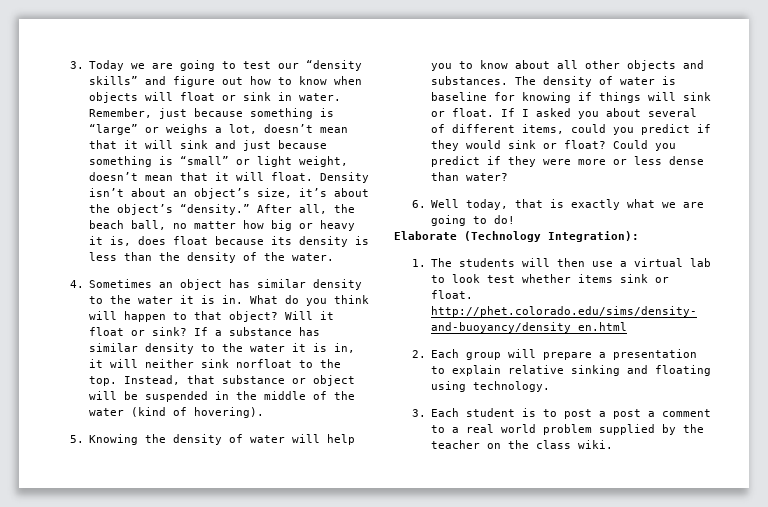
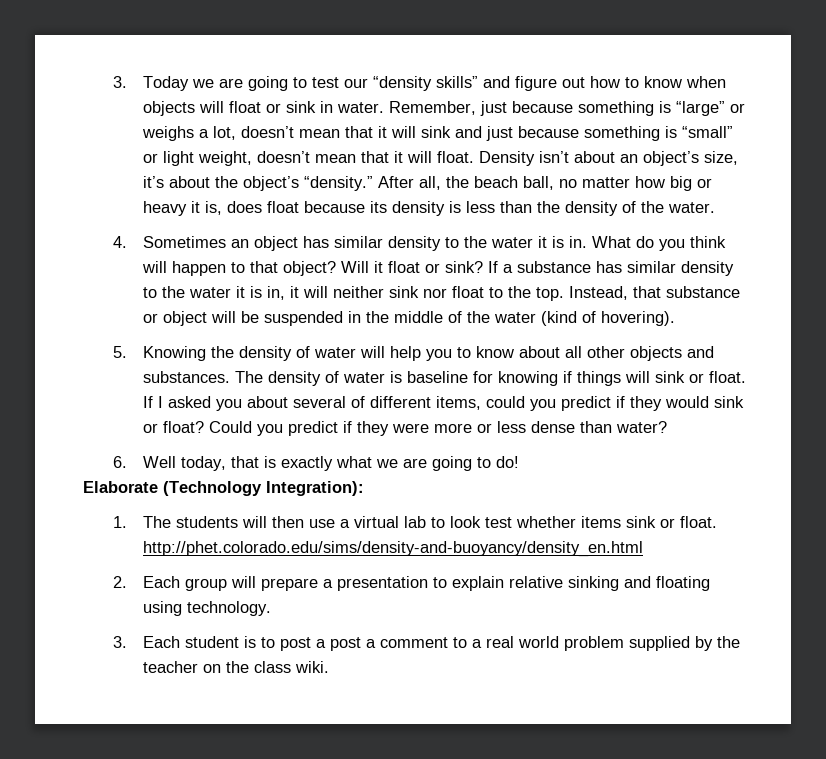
[236,359,293,368] norfloat -> [422,286,484,298] nor float

